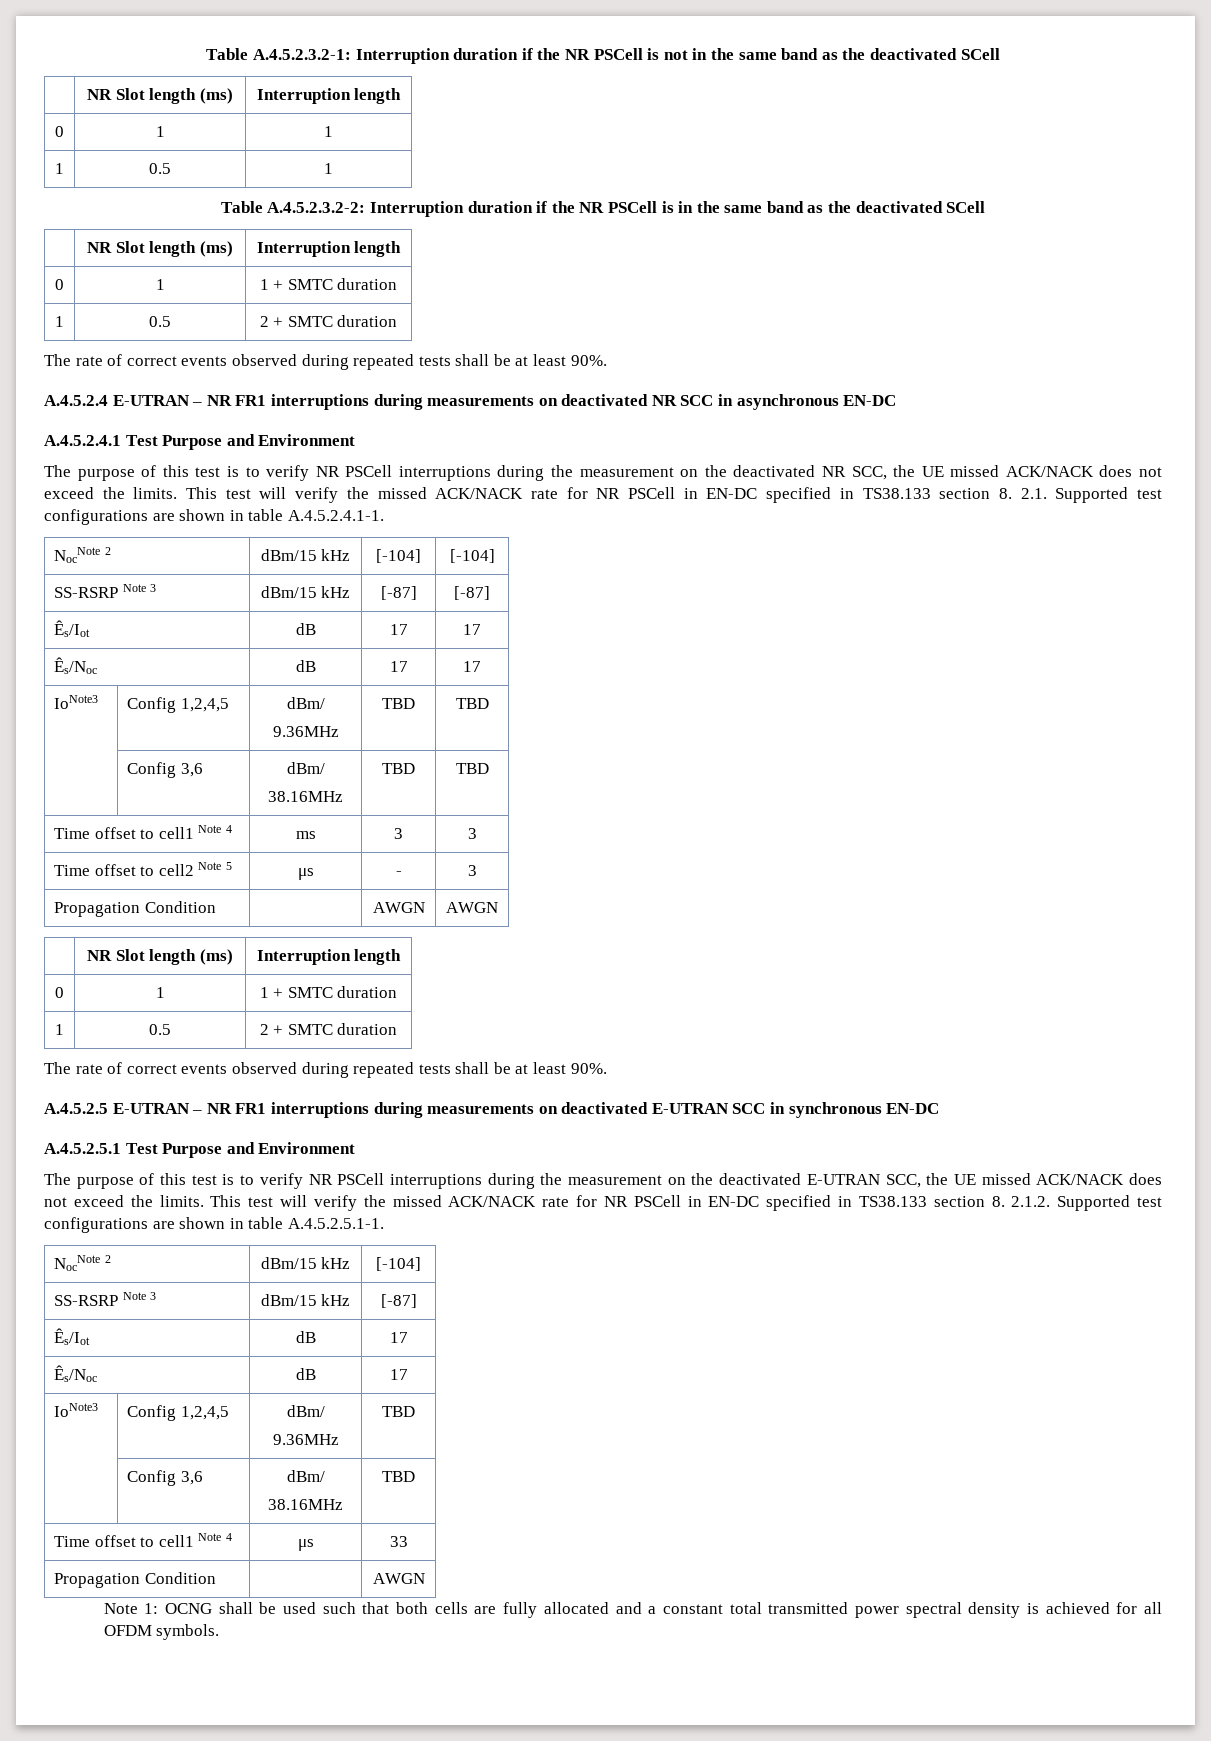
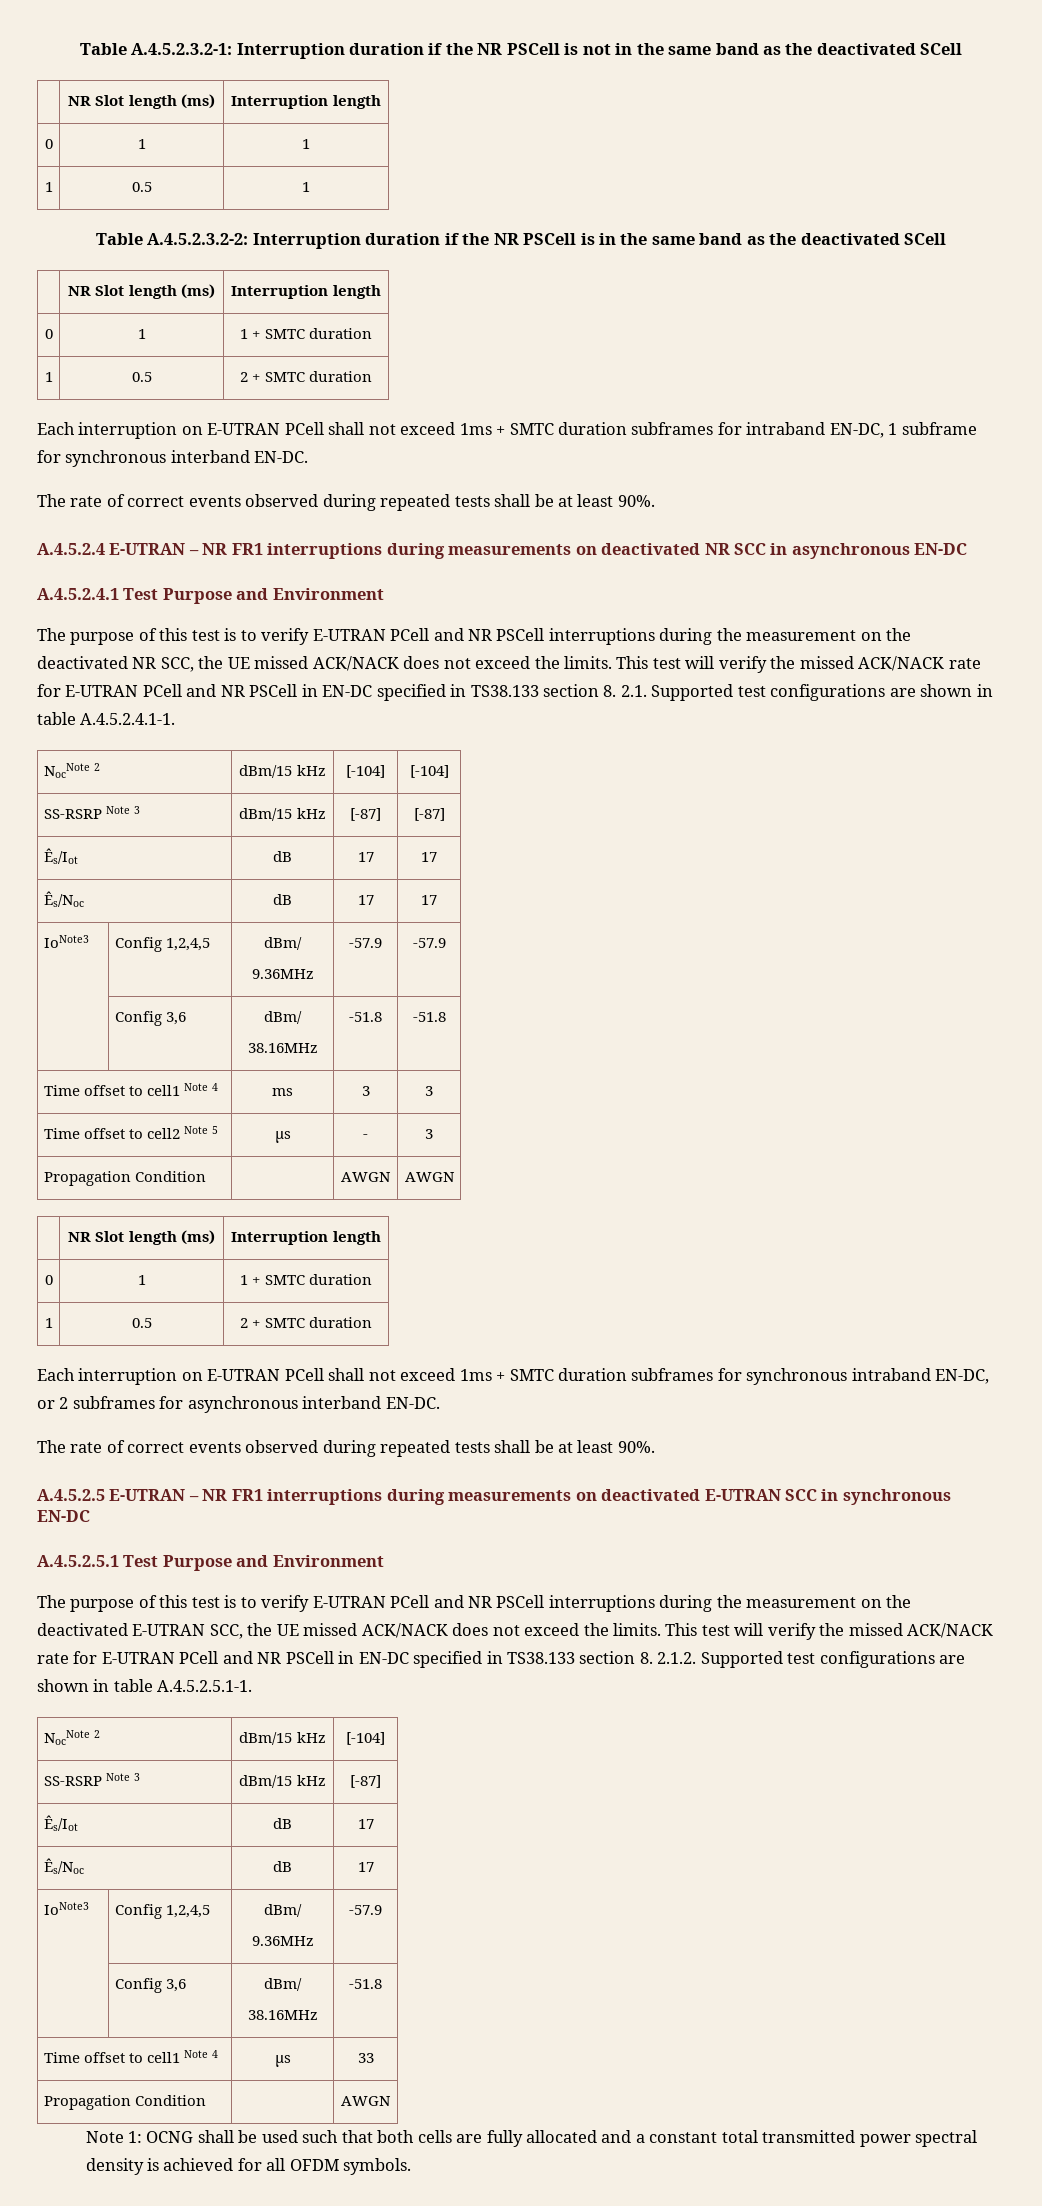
(398, 321) none -> [37,422,977,439] [37,450,309,467] // Each interruption on E-UTRAN PCell shall not exceed 1ms + SMTC duration subframes for intraband EN-DC, 1 subframe for synchronous interband EN-DC.
(310, 473) none -> [312,628,464,641] E-UTRAN PCell and
(588, 493) none -> [65,684,217,697] E-UTRAN PCell and
[382,698,415,709] [455,698,489,709] [127,762,203,778] [286,762,325,774] [268,791,343,802] [382,763,415,774] [455,763,489,774] TBD | TBD // | Config 3,6 | dBm/ // 38.16MHz | TBD | TBD -> [349,938,382,948] [412,938,446,948] [114,1011,186,1026] [264,1011,302,1024] [247,1043,318,1053] [349,1012,382,1022] [412,1012,446,1022] -57.9 | -57.9 // | Config 3,6 | dBm/ // 38.16MHz | -51.8 | -51.8
(398, 1029) none -> [37,1368,990,1385] [37,1396,440,1413] // Each interruption on E-UTRAN PCell shall not exceed 1ms + SMTC duration subframes for synchronous intraband EN-DC, or 2 subframes for asynchronous interband EN-DC.
(303, 1181) none -> [312,1595,464,1608] E-UTRAN PCell and
(597, 1201) none -> [101,1651,253,1664] E-UTRAN PCell and
[382,1406,415,1417] [127,1470,203,1486] [286,1470,325,1482] [268,1499,343,1510] [382,1471,415,1482] TBD // | Config 3,6 | dBm/ // 38.16MHz | TBD -> [349,1905,382,1915] [114,1978,186,1993] [264,1978,302,1991] [247,2010,318,2020] [349,1979,382,1989] -57.9 // | Config 3,6 | dBm/ // 38.16MHz | -51.8

